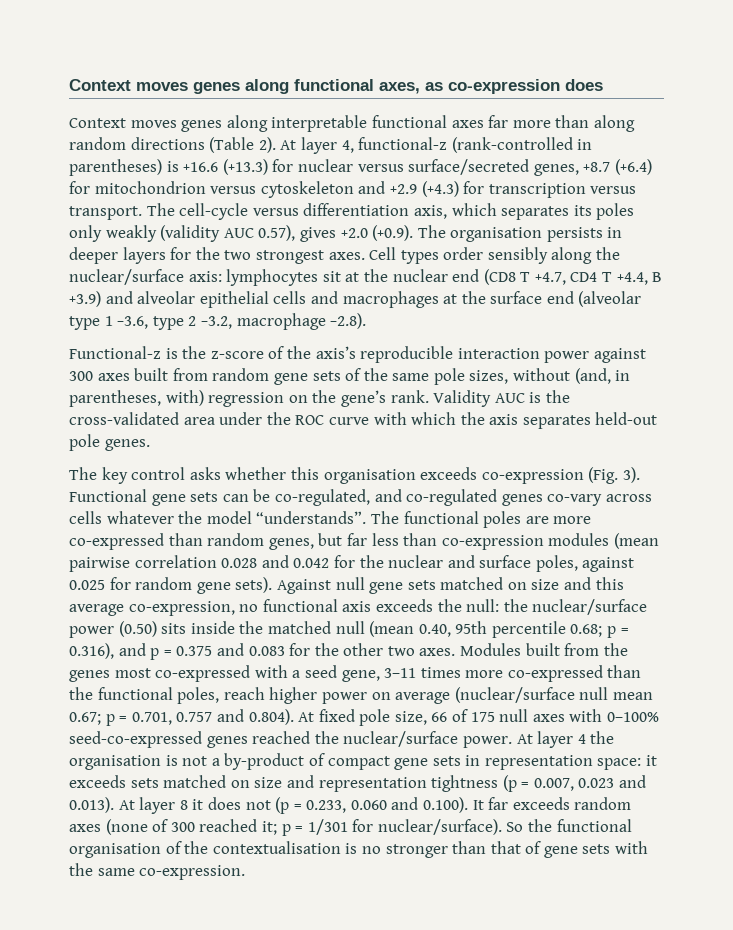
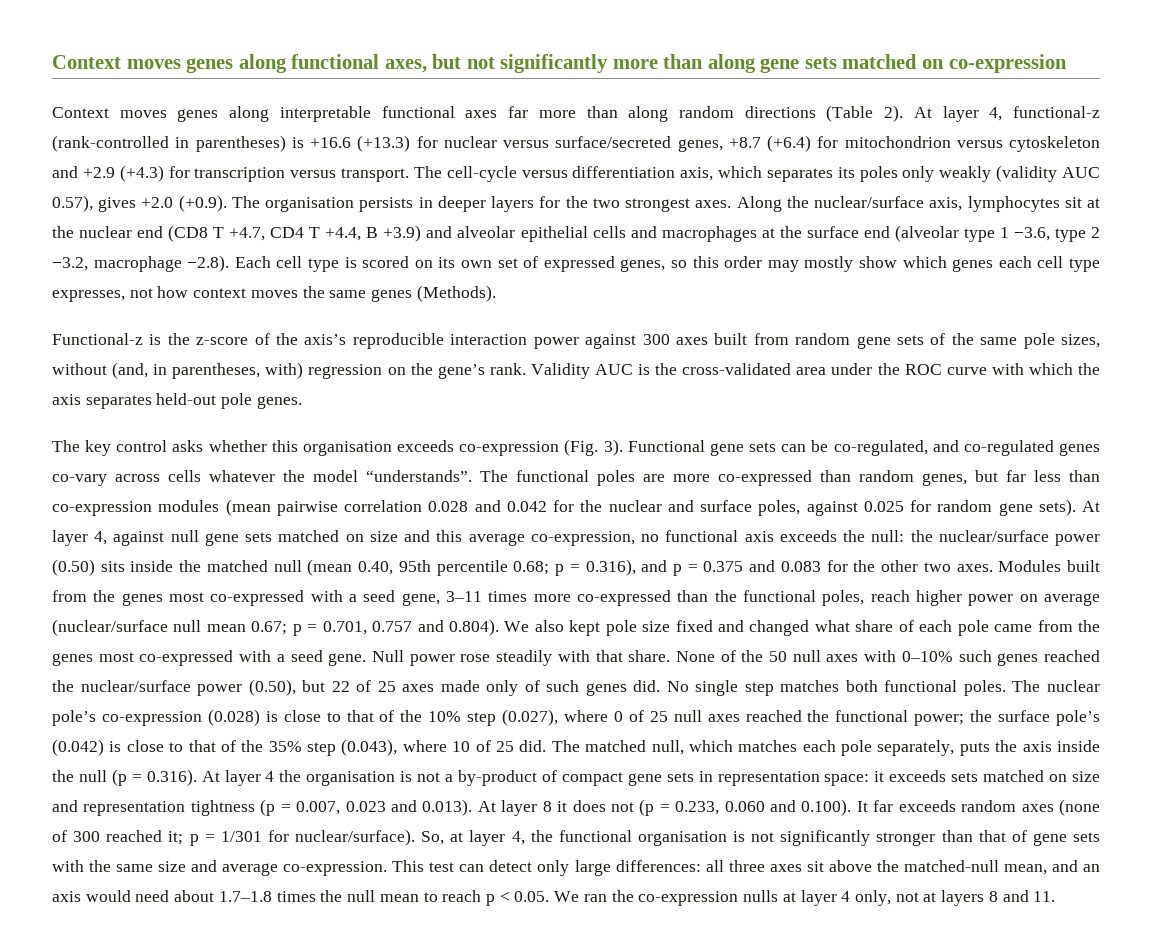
[425,79,603,94] as co-expression does -> [432,54,1067,73] but not significantly more than along gene sets matched on co-expression
[369,247,621,264] [69,269,222,285] Cell types order sensibly along the nuclear/surface axis: -> [736,196,963,212] Along the nuclear/surface axis,
(367, 321) none -> [234,256,1101,272] [52,285,496,302] Each cell type is scored on its own set of expressed genes, so this order may mostly show which genes each cell type expresses, not how context moves the same genes (Methods).
[276,579,331,594] Against -> [1082,501,1100,512] [52,530,165,546] At layer 4, against
[298,709,495,726] At fixed pole size, 66 of 175 -> [504,620,1101,636] [52,650,788,666] We also kept pole size fixed and changed what share of each pole came from the genes most co-expressed with a seed gene. Null power rose steadily with that share. None of the 50
[607,712,660,722] [69,731,202,748] 0–100% seed-co-expressed -> [901,650,992,662] 0–10% such
[462,736,512,748] power. -> [197,679,1100,696] [52,709,1100,726] [52,739,1100,756] [52,769,197,786] power (0.50), but 22 of 25 axes made only of such genes did. No single step matches both functional poles. The nuclear pole’s co-expression (0.028) is close to that of the 10% step (0.027), where 0 of 25 null axes reached the functional power; the surface pole’s (0.042) is close to that of the 35% step (0.043), where 10 of 25 did. The matched null, which matches each pole separately, puts the axis inside the null (p = 0.316).
[506,819,632,832] [69,841,381,858] So the functional organisation of the contextualisation is no -> [421,830,871,846] So, at layer 4, the functional organisation is not significantly
[139,865,246,880] co-expression. -> [158,860,1101,876] [52,890,1056,906] size and average co-expression. This test can detect only large differences: all three axes sit above the matched-null mean, and an axis would need about 1.7–1.8 times the null mean to reach p < 0.05. We ran the co-expression nulls at layer 4 only, not at layers 8 and 11.

